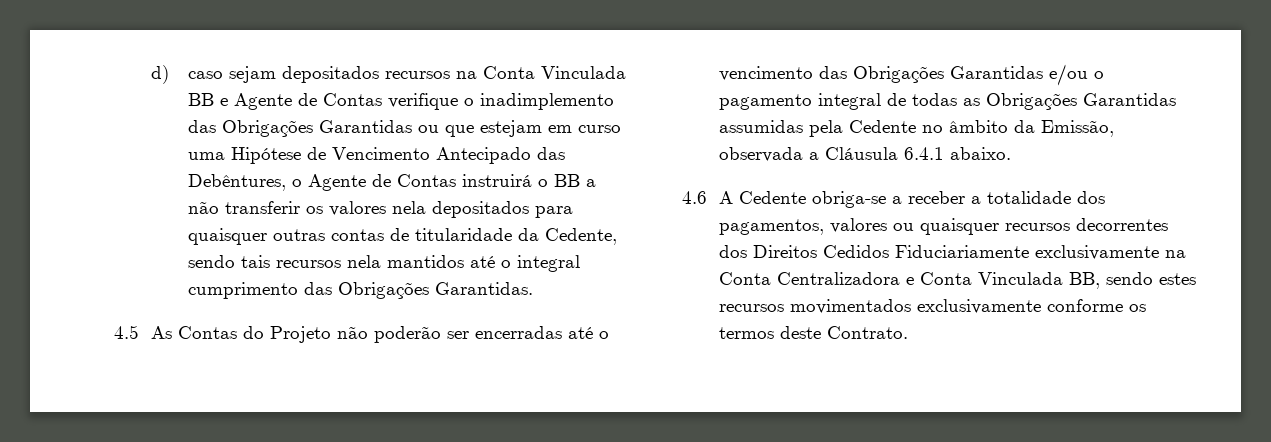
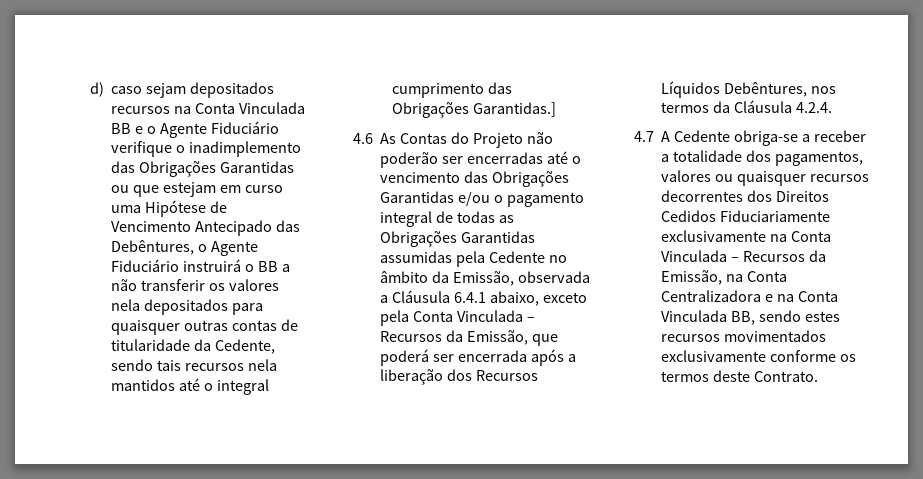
[233,93,382,110] Agente de Contas -> [147,121,279,138] o Agente Fiduciário
[371,174,456,187] de Contas -> [111,259,180,272] Fiduciário
[434,282,533,295] [114,325,139,339] Garantidas. // 4.5 -> [473,102,557,117] [353,133,373,144] Garantidas.] // 4.6
[949,147,1011,160] [682,191,707,204] abaixo. // 4.6 -> [489,291,587,306] [380,310,535,326] [380,330,558,346] [380,349,576,366] [380,369,539,385] [661,81,837,98] [661,100,832,113] [634,131,654,142] abaixo, exceto pela Conta Vinculada – Recursos da Emissão, que poderá ser encerrada após a liberação dos Recursos Líquidos Debêntures, nos termos da Cláusula 4.2.4. // 4.7
(771, 278) none -> [661,250,826,262] [661,270,788,285] Vinculada – Recursos da Emissão, na Conta
(914, 281) none -> [777,294,795,302] na

